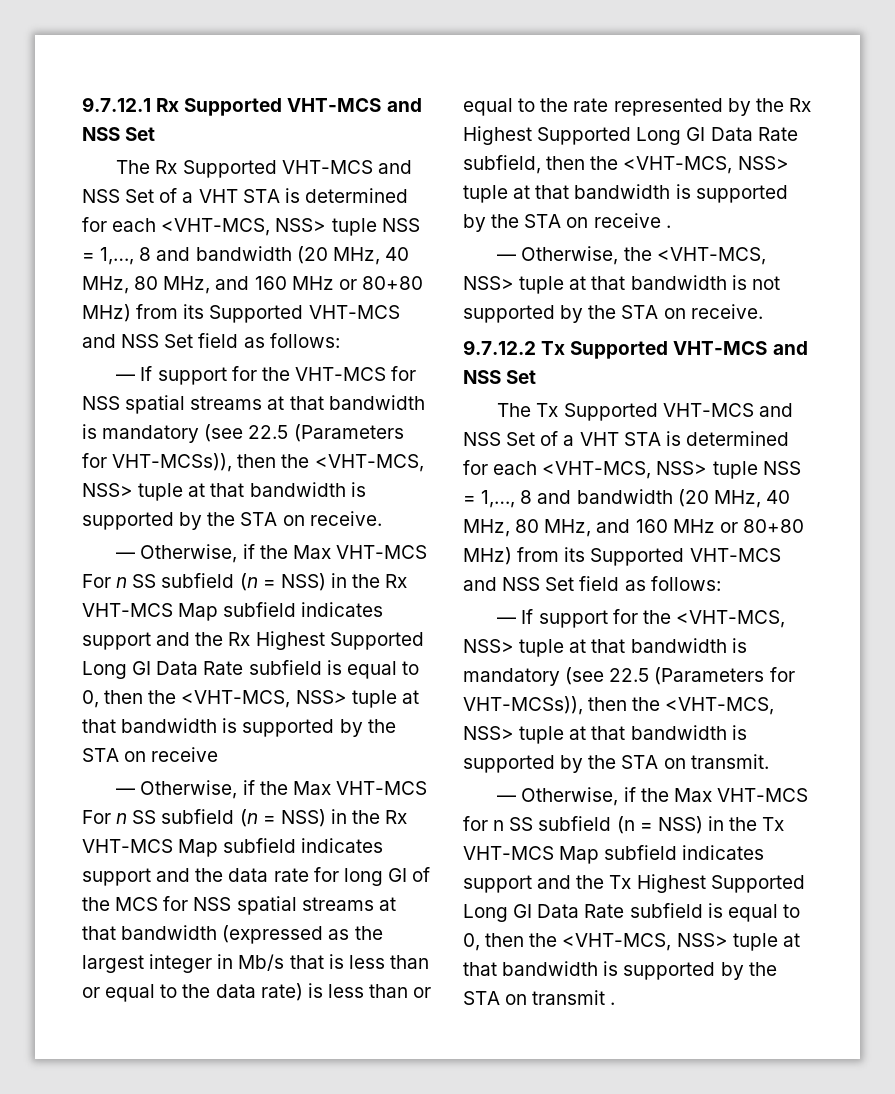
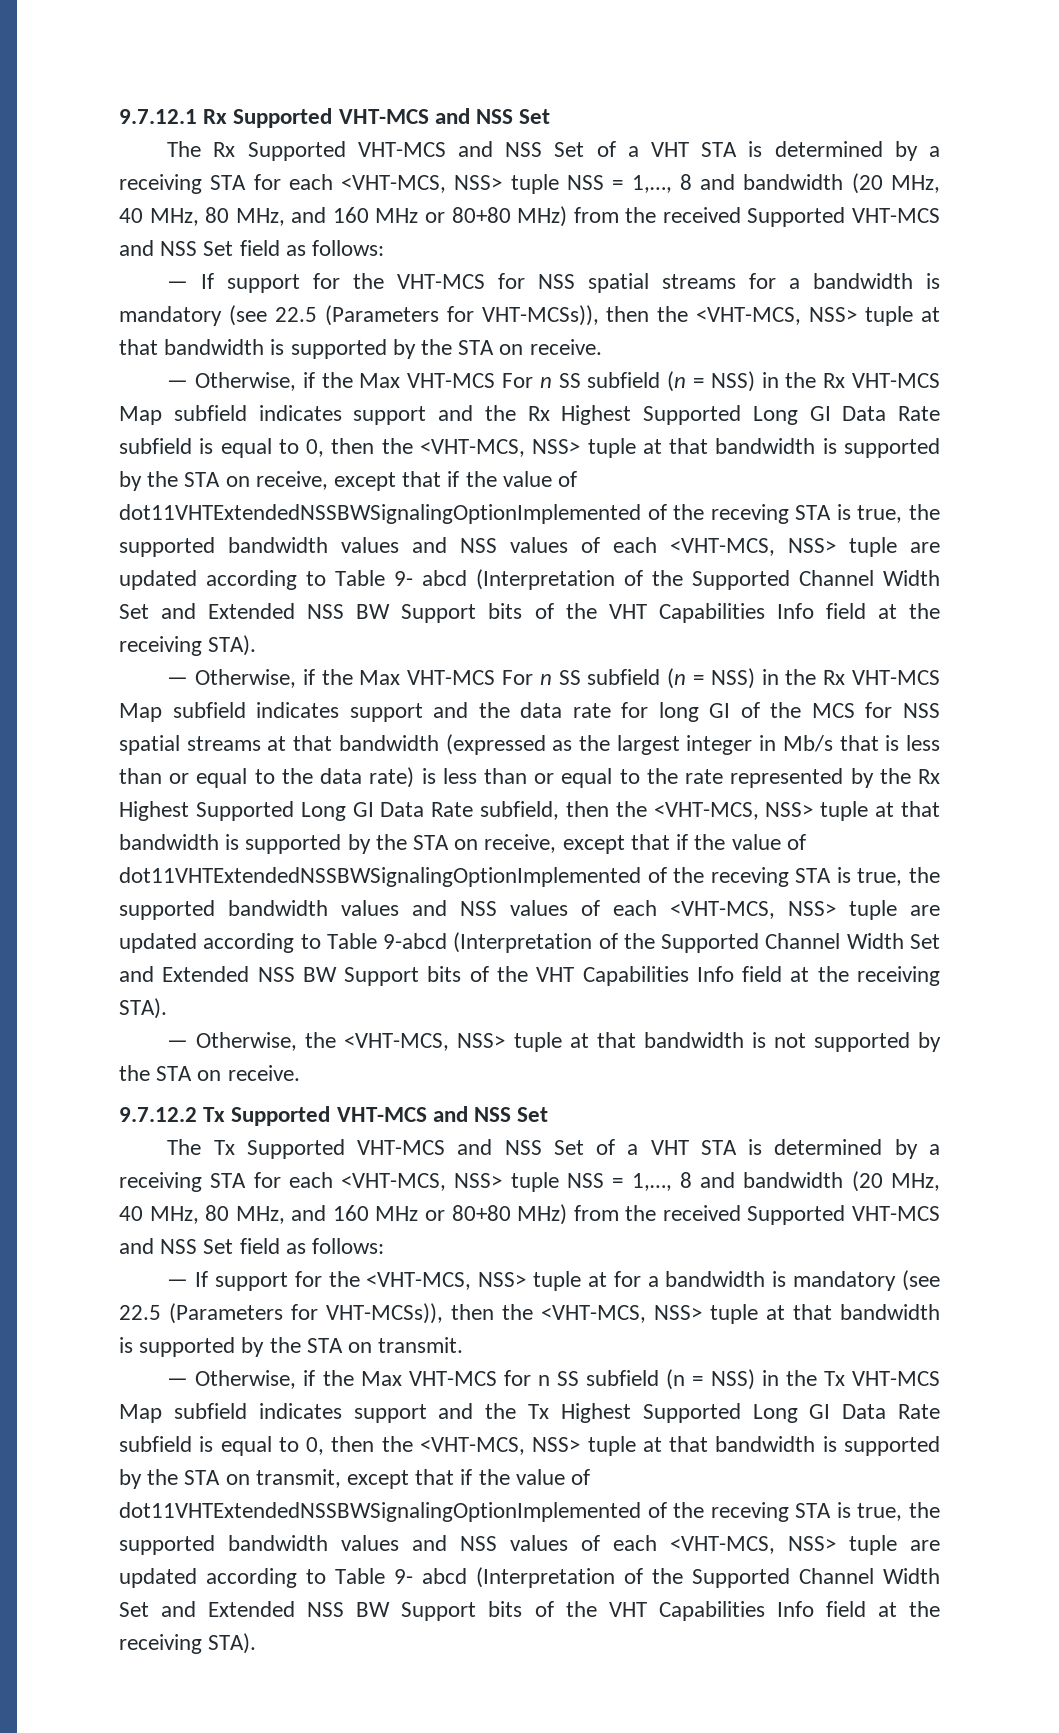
(408, 195) none -> [894,141,940,161] [119,174,247,194] by a receiving STA
[183,304,205,319] its -> [625,207,741,223] the received
[267,396,324,410] at that -> [749,273,801,289] for a
[151,747,219,762] receive -> [255,471,578,491] [119,504,940,524] [119,537,940,557] [119,569,940,590] [119,603,940,623] [119,635,257,656] receive, except that if the value of dot11VHTExtendedNSSBWSignalingOptionImplemented of the receving STA is true, the supported bandwidth values and NSS values of each <VHT-MCS, NSS> tuple are updated according to Table 9- abcd (Interpretation of the Supported Channel Width Set and Extended NSS BW Support bits of the VHT Capabilities Info field at the receiving STA).
[593,213,671,228] receive . -> [484,834,806,854] [119,867,940,887] [119,900,940,920] [119,932,940,953] [119,966,941,986] [119,998,167,1019] receive, except that if the value of dot11VHTExtendedNSSBWSignalingOptionImplemented of the receving STA is true, the supported bandwidth values and NSS values of each <VHT-MCS, NSS> tuple are updated according to Table 9-abcd (Interpretation of the Supported Channel Width Set and Extended NSS BW Support bits of the VHT Capabilities Info field at the receiving STA).
(789, 438) none -> [894,1139,941,1159] [119,1172,247,1192] by a receiving STA
[564,547,586,562] its -> [625,1205,741,1221] the received
[591,639,626,653] that -> [613,1271,659,1287] for a
[532,990,616,1005] transmit . -> [255,1469,591,1489] [119,1502,940,1522] [119,1535,940,1555] [119,1567,940,1588] [119,1601,940,1621] [119,1633,257,1654] transmit, except that if the value of dot11VHTExtendedNSSBWSignalingOptionImplemented of the receving STA is true, the supported bandwidth values and NSS values of each <VHT-MCS, NSS> tuple are updated according to Table 9- abcd (Interpretation of the Supported Channel Width Set and Extended NSS BW Support bits of the VHT Capabilities Info field at the receiving STA).

